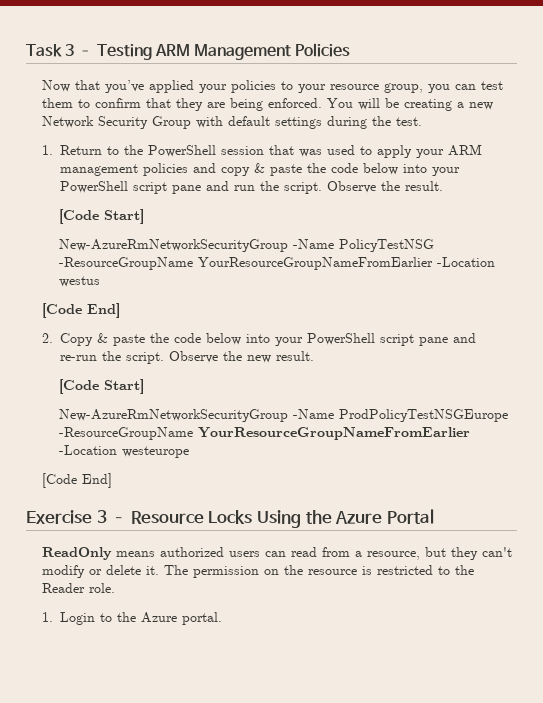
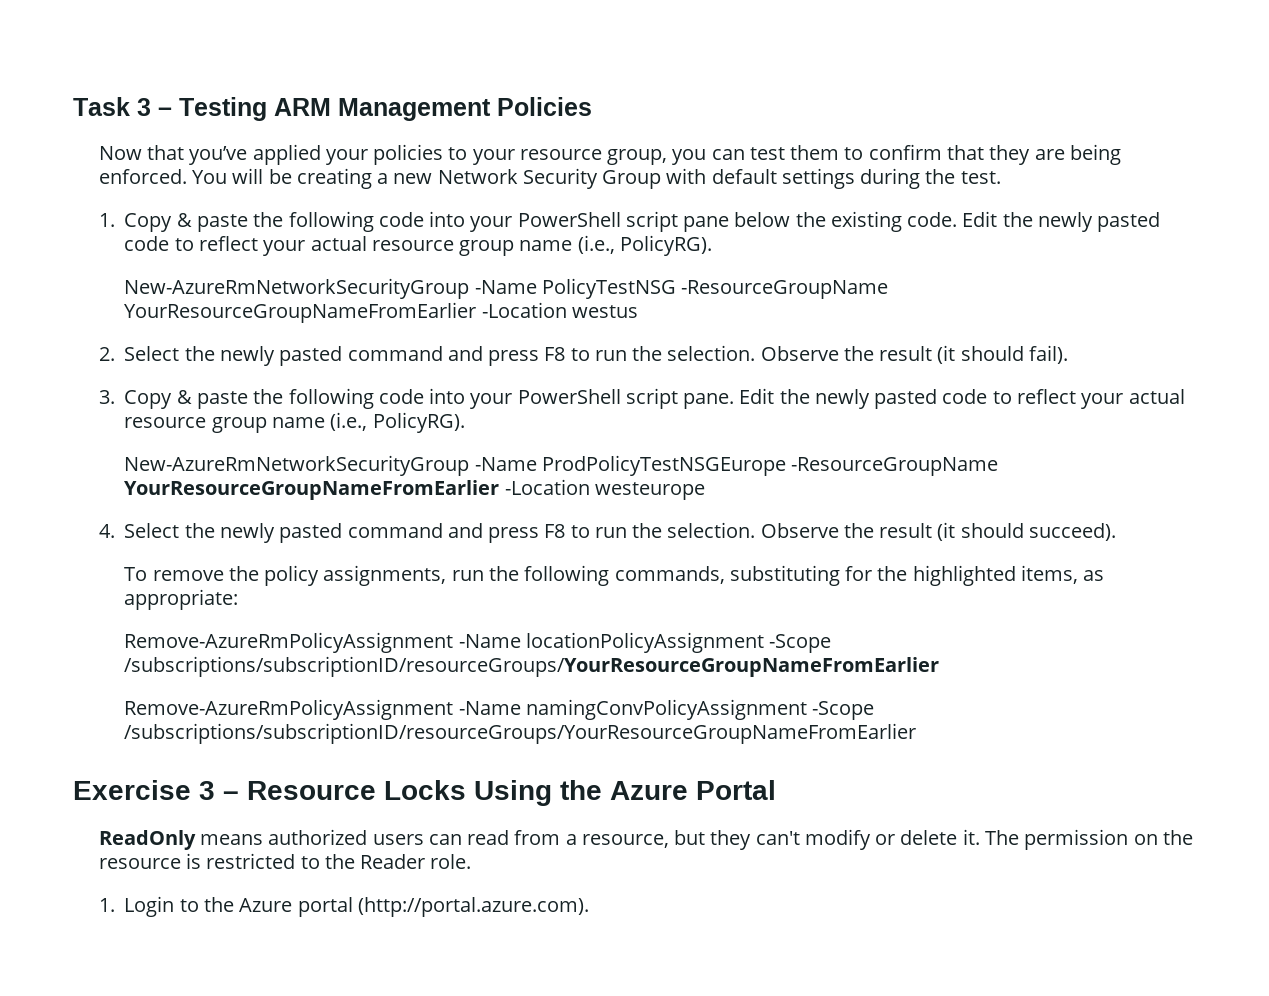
[60,144,483,158] [60,163,461,176] [60,181,444,194] [58,209,144,224] Return to the PowerShell session that was used to apply your ARM management policies and copy & paste the code below into your PowerShell script pane and run the script. Observe the result. // [Code Start] -> [124,211,1161,232] [124,235,712,256] Copy & paste the following code into your PowerShell script pane below the existing code. Edit the newly pasted code to reflect your actual resource group name (i.e., PolicyRG).
[42,303,121,318] [42,333,477,346] [60,351,315,364] [58,379,144,394] [Code End] // 2. Copy & paste the code below into your PowerShell script pane and re-run the script. Observe the new result. // [Code Start] -> [98,345,1068,366] [98,388,1185,409] [124,412,465,433] 2. Select the newly pasted command and press F8 to run the selection. Observe the result (it should fail). // 3. Copy & paste the following code into your PowerShell script pane. Edit the newly pasted code to reflect your actual resource group name (i.e., PolicyRG).
[42,473,113,488] [Code End] -> [98,522,1116,543] [124,565,1105,586] [124,589,239,610] [124,632,832,653] [124,656,940,677] [124,699,875,720] [124,723,917,744] 4. Select the newly pasted command and press F8 to run the selection. Observe the result (it should succeed). // To remove the policy assignments, run the following commands, substituting for the highlighted items, as appropriate: // Remove-AzureRmPolicyAssignment -Name locationPolicyAssignment -Scope /subscriptions/subscriptionID/resourceGroups/YourResourceGroupNameFromEarlier // Remove-AzureRmPolicyAssignment -Name namingConvPolicyAssignment -Scope /subscriptions/subscriptionID/resourceGroups/YourResourceGroupNameFromEarlier
[182,612,223,625] portal. -> [297,897,589,917] portal (http://portal.azure.com).

